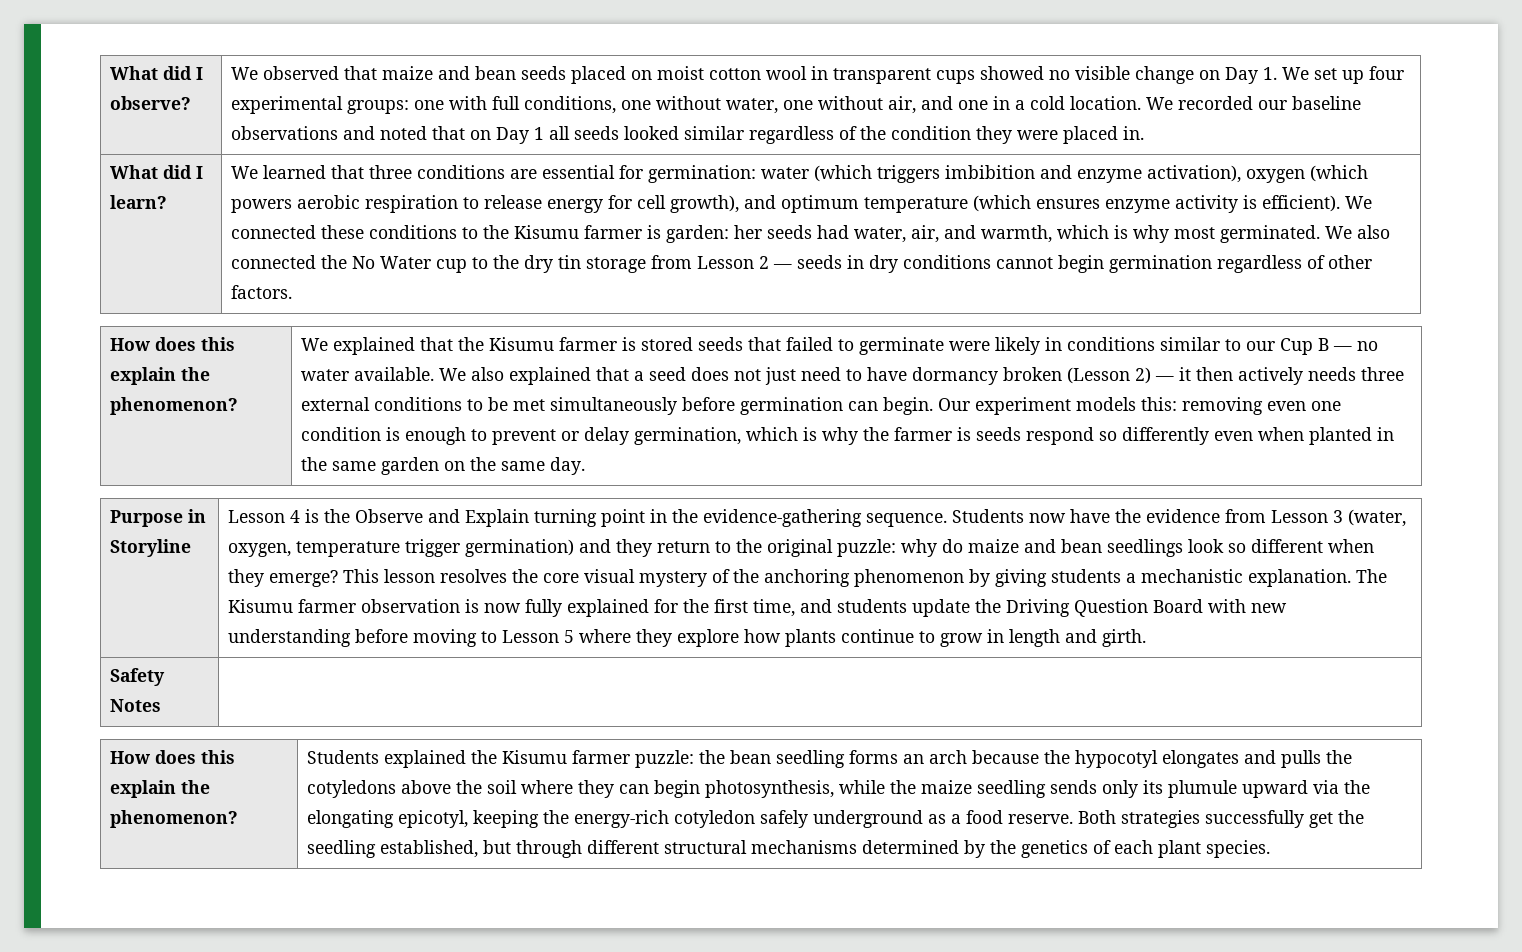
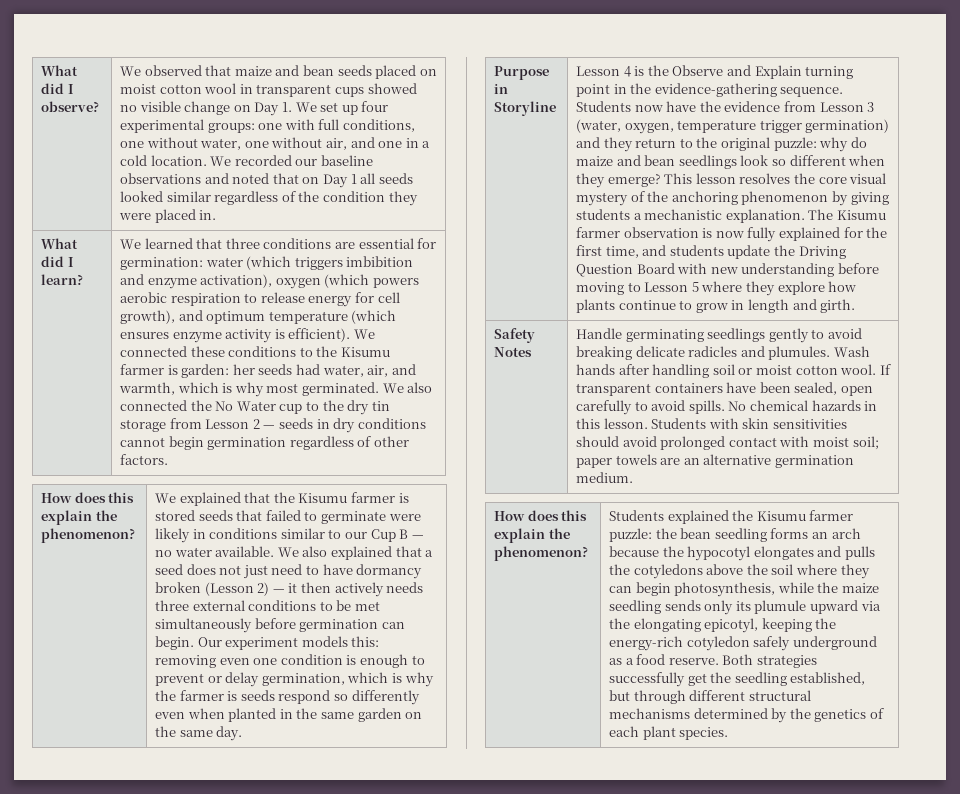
(162, 705) none -> [576,328,863,343] [576,346,871,360] [576,364,891,378] [576,382,874,396] [576,400,878,415] [576,418,848,429] [576,436,879,450] [576,454,855,468] [576,472,634,483] Handle germinating seedlings gently to avoid breaking delicate radicles and plumules. Wash hands after handling soil or moist cotton wool. If transparent containers have been sealed, open carefully to avoid spills. No chemical hazards in this lesson. Students with skin sensitivities should avoid prolonged contact with moist soil; paper towels are an alternative germination medium.

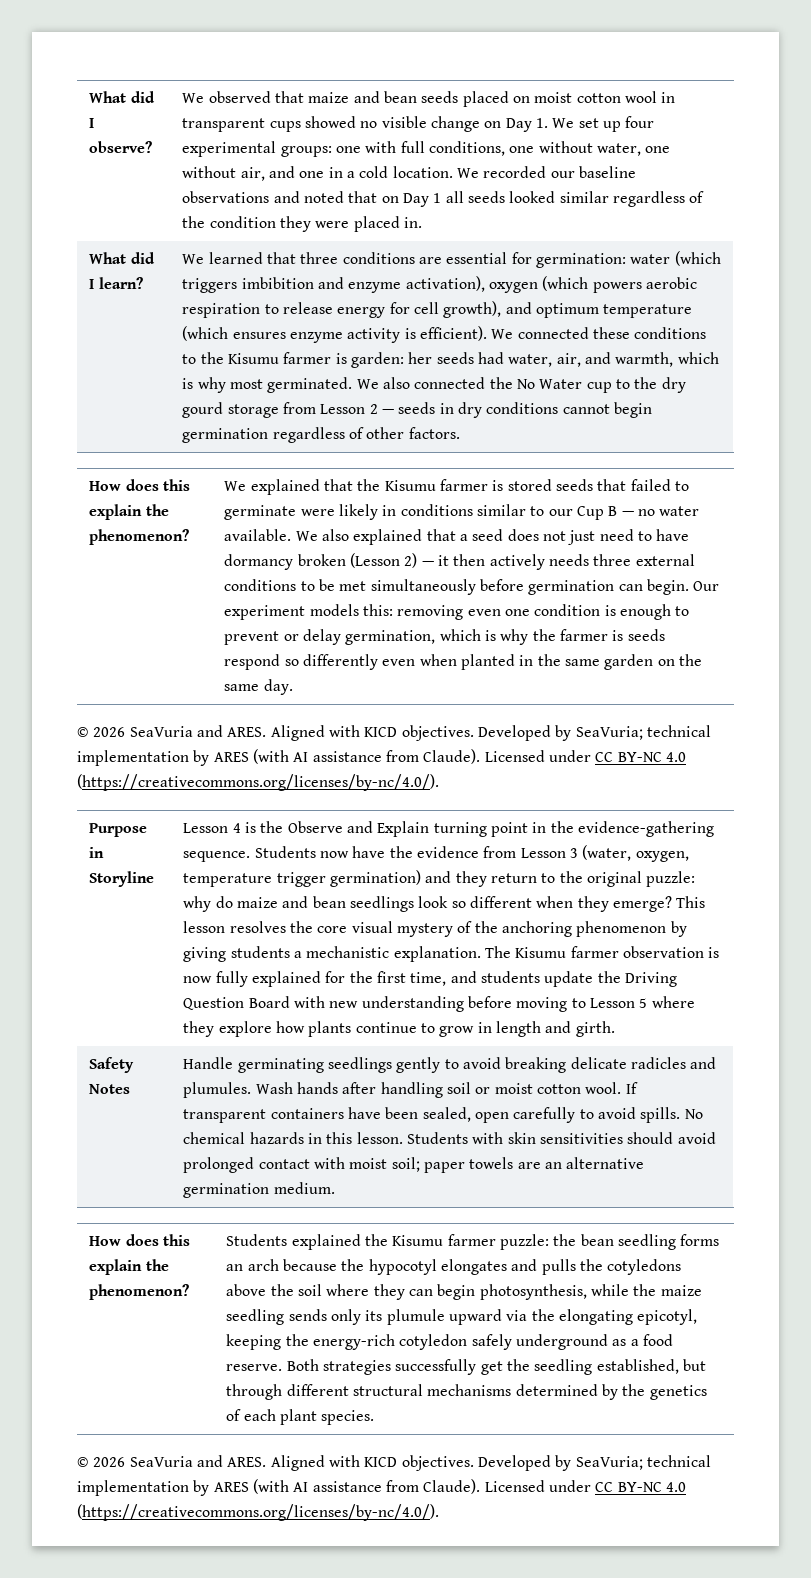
[371,401,390,411] tin -> [182,402,224,418] gourd
(243, 733) none -> [77,725,711,741] [77,749,686,766] [77,774,439,791] // © 2026 SeaVuria and ARES. Aligned with KICD objectives. Developed by SeaVuria; technical implementation by ARES (with AI assistance from Claude). Licensed under CC BY-NC 4.0 (https://creativecommons.org/licenses/by-nc/4.0/).
(729, 733) none -> [77,1455,711,1471] [77,1479,686,1496] [77,1504,439,1521] // © 2026 SeaVuria and ARES. Aligned with KICD objectives. Developed by SeaVuria; technical implementation by ARES (with AI assistance from Claude). Licensed under CC BY-NC 4.0 (https://creativecommons.org/licenses/by-nc/4.0/).

